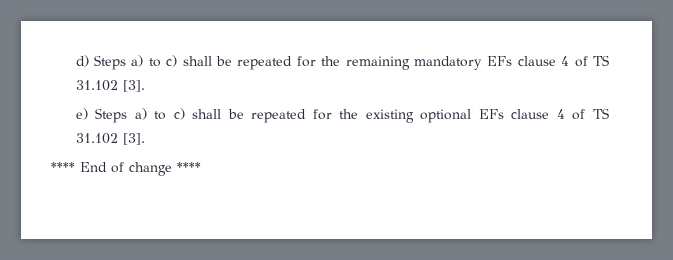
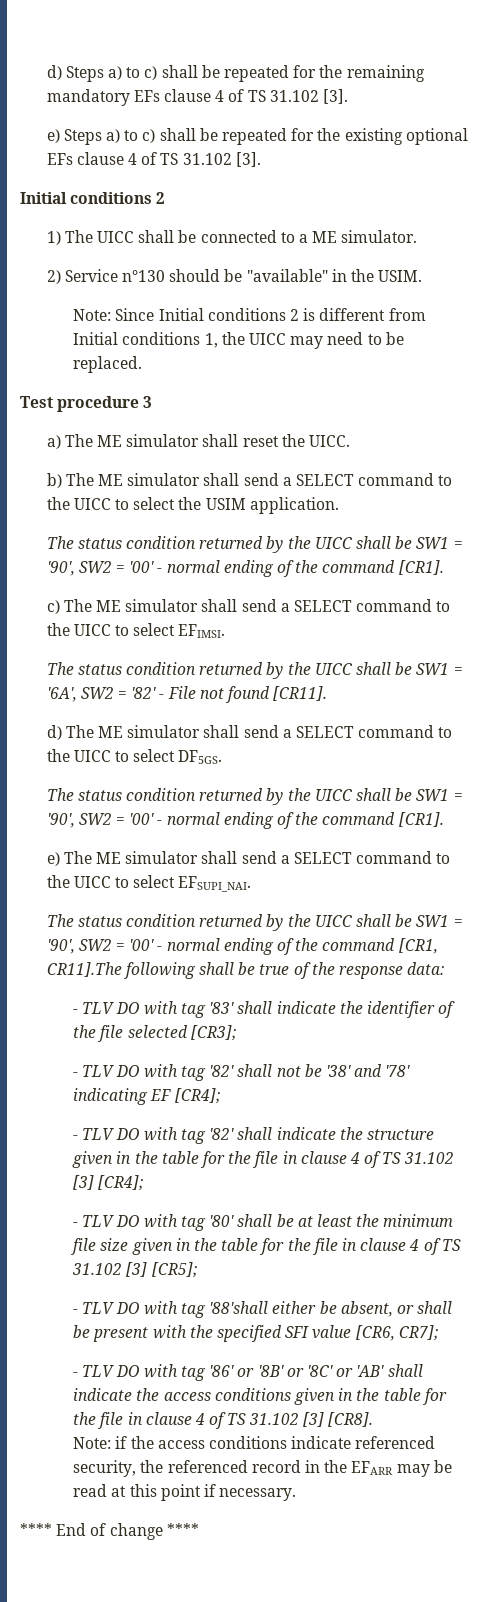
(145, 139) none -> [20,192,166,204] [46,230,418,245] [46,269,423,284] [73,308,426,321] [73,332,404,349] [73,356,143,373] [20,396,153,412] [46,434,350,449] [46,473,453,488] [46,497,339,514] [46,536,463,553] [46,560,444,577] [46,599,451,614] [46,623,226,638] [46,662,463,679] [46,686,328,703] [46,725,453,740] [46,749,223,764] [46,788,463,805] [46,812,444,829] [46,851,451,866] [46,875,252,892] [46,914,463,931] [46,938,438,955] [46,962,445,979] [73,1001,456,1018] [73,1025,236,1042] [73,1064,411,1081] [73,1088,220,1105] [73,1127,434,1144] [72,1151,454,1168] [73,1175,144,1191] [73,1214,454,1231] [70,1238,461,1255] [72,1262,197,1278] [73,1301,453,1318] [73,1325,438,1342] [73,1364,423,1381] [73,1388,447,1405] [73,1412,373,1429] [73,1436,436,1449] [73,1460,452,1477] [73,1484,297,1501] // Initial conditions 2 // 1) The UICC shall be connected to a ME simulator. // 2) Service n°130 should be "available" in the USIM. // Note: Since Initial conditions 2 is different from Initial conditions 1, the UICC may need to be replaced. // Test procedure 3 // a) The ME simulator shall reset the UICC. // b) The ME simulator shall send a SELECT command to the UICC to select the USIM application. // The status condition returned by the UICC shall be SW1 = '90', SW2 = '00' - normal ending of the command [CR1]. // c) The ME simulator shall send a SELECT command to the UICC to select EFIMSI. // The status condition returned by the UICC shall be SW1 = '6A', SW2 = '82' - File not found [CR11]. // d) The ME simulator shall send a SELECT command to the UICC to select DF5GS. // The status condition returned by the UICC shall be SW1 = '90', SW2 = '00' - normal ending of the command [CR1]. // e) The ME simulator shall send a SELECT command to the UICC to select EFSUPI_NAI. // The status condition returned by the UICC shall be SW1 = '90', SW2 = '00' - normal ending of the command [CR1, CR11].The following shall be true of the response data: // - TLV DO with tag '83' shall indicate the identifier of the file selected [CR3]; // - TLV DO with tag '82' shall not be '38' and '78' indicating EF [CR4]; // - TLV DO with tag '82' shall indicate the structure given in the table for the file in clause 4 of TS 31.102 [3] [CR4]; // - TLV DO with tag '80' shall be at least the minimum file size given in the table for the file in clause 4 of TS 31.102 [3] [CR5]; // - TLV DO with tag '88'shall either be absent, or shall be present with the specified SFI value [CR6, CR7]; // - TLV DO with tag '86' or '8B' or '8C' or 'AB' shall indicate the access conditions given in the table for the file in clause 4 of TS 31.102 [3] [CR8]. // Note: if the access conditions indicate referenced security, the referenced record in the EFARR may be read at this point if necessary.

